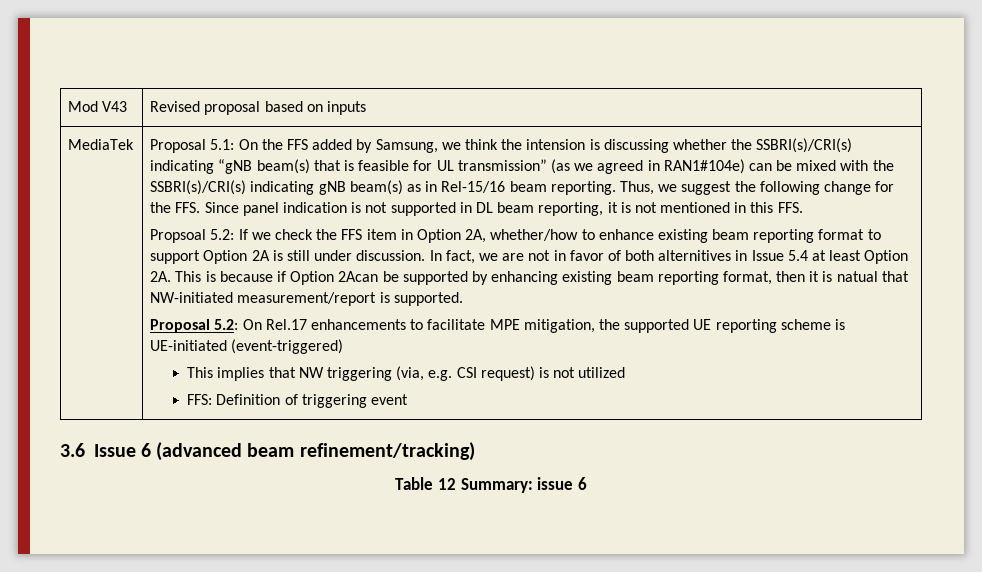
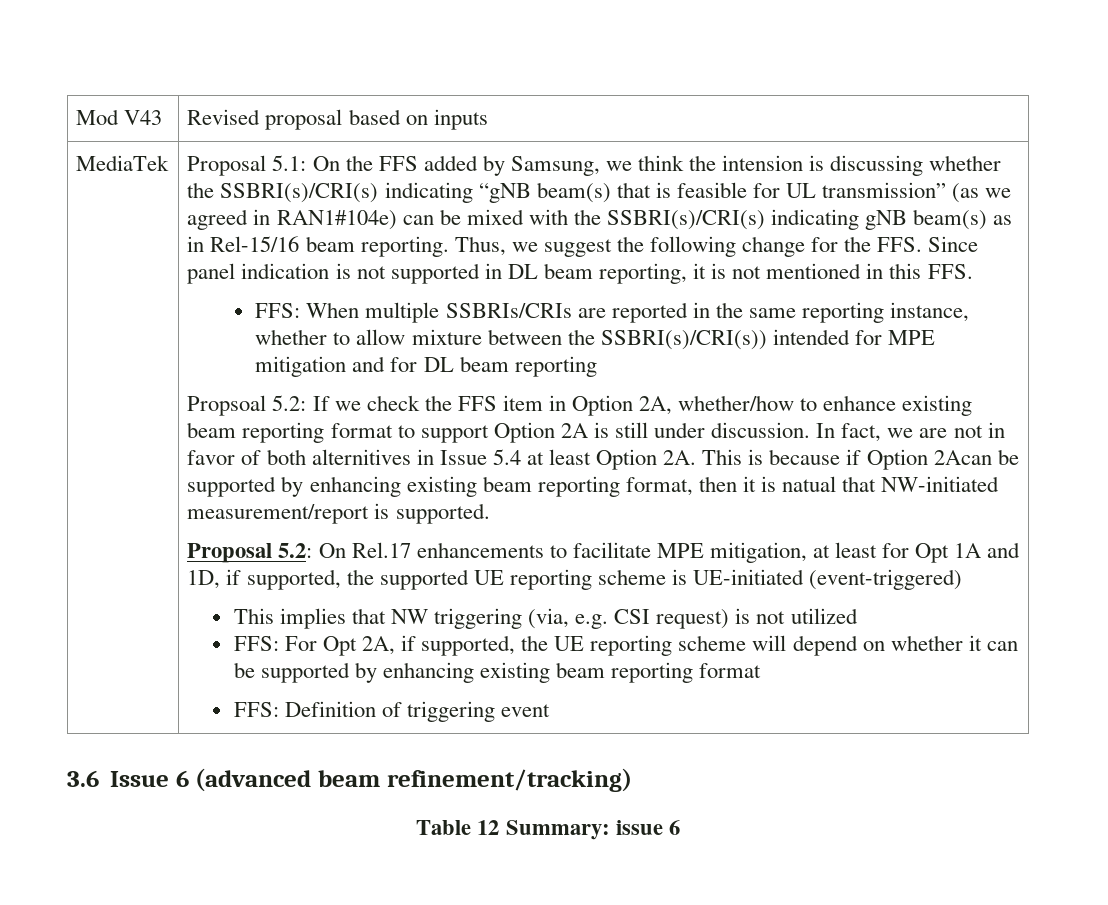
(803, 207) none -> [255,302,970,323] [255,329,936,350] [255,356,597,377] // FFS: When multiple SSBRIs/CRIs are reported in the same reporting instance, whether to allow mixture between the SSBRI(s)/CRI(s)) intended for MPE mitigation and for DL beam reporting
(595, 326) none -> [813,542,1021,563] [187,569,341,590] at least for Opt 1A and 1D, if supported,
(626, 372) none -> [233,635,1018,656] [233,662,762,683] // FFS: For Opt 2A, if supported, the UE reporting scheme will depend on whether it can be supported by enhancing existing beam reporting format

